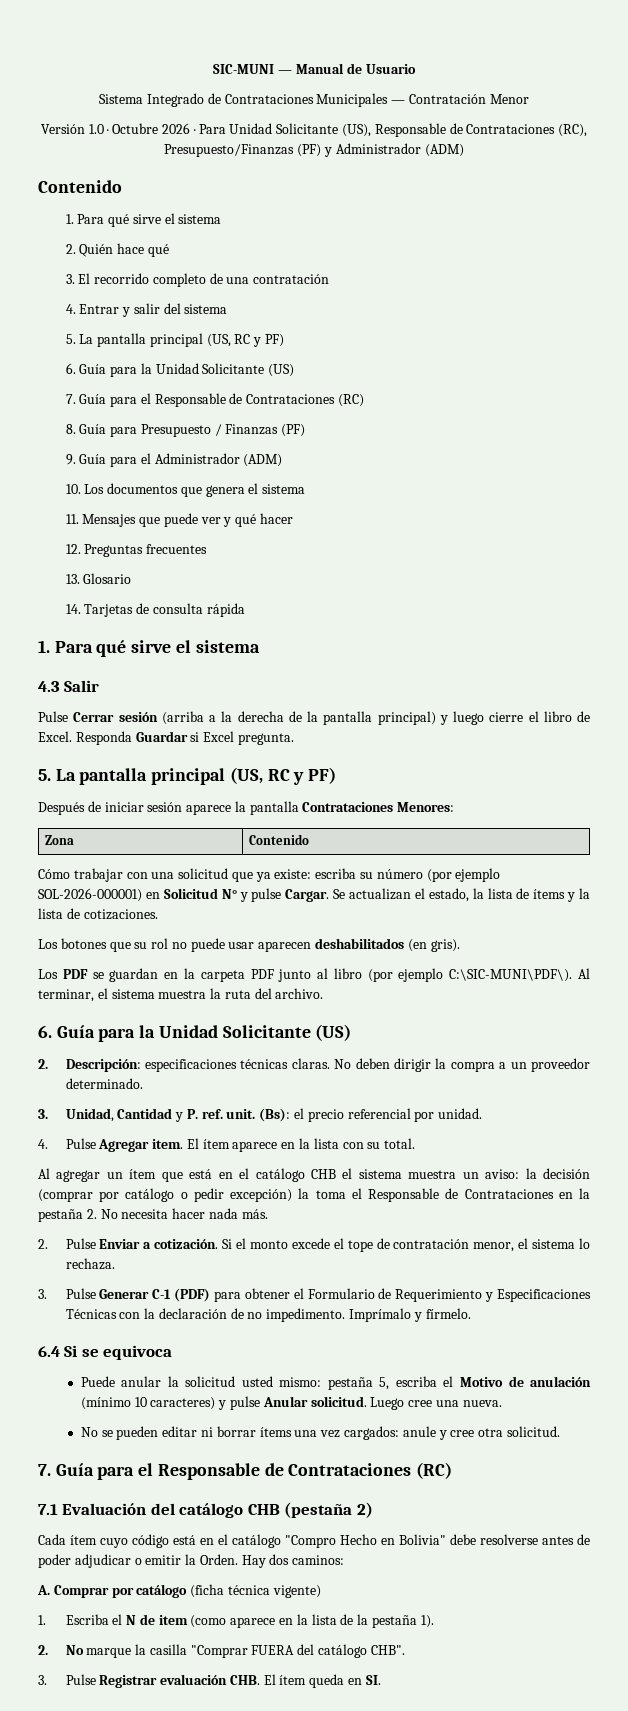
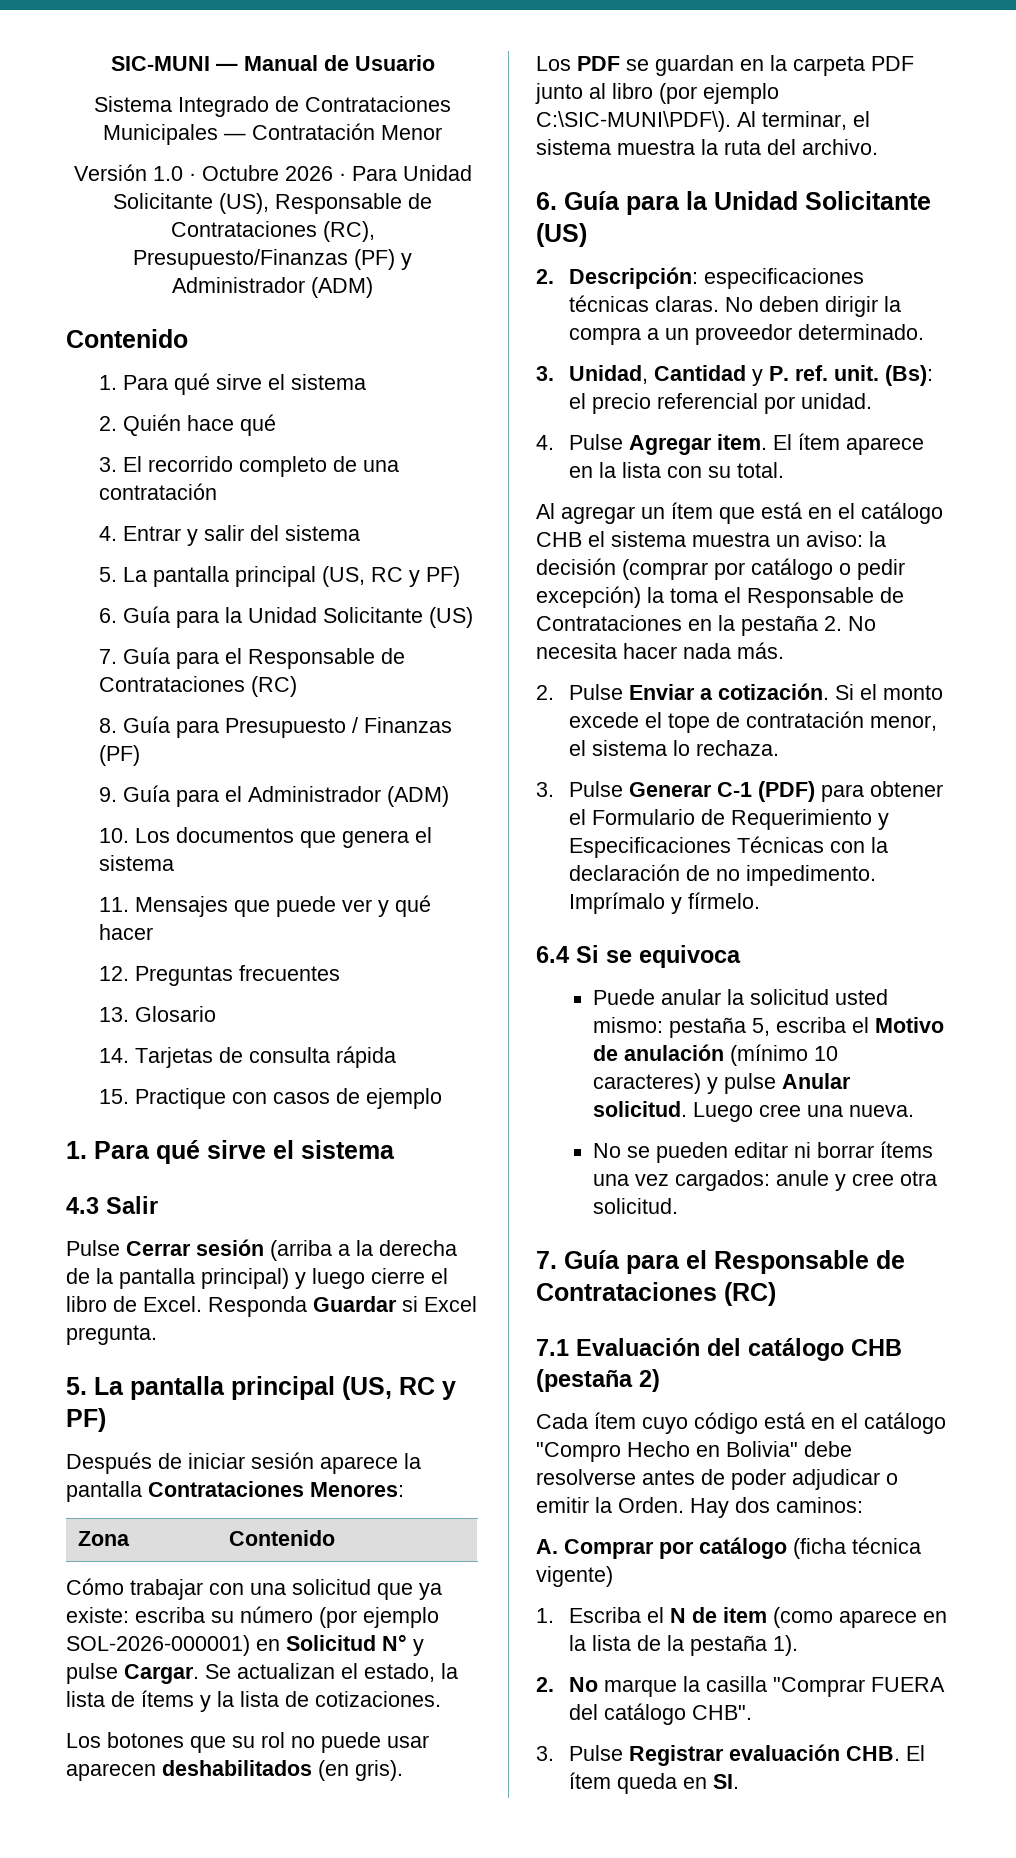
(245, 610) none -> [99,1088,443,1109] // 15. Practique con casos de ejemplo

